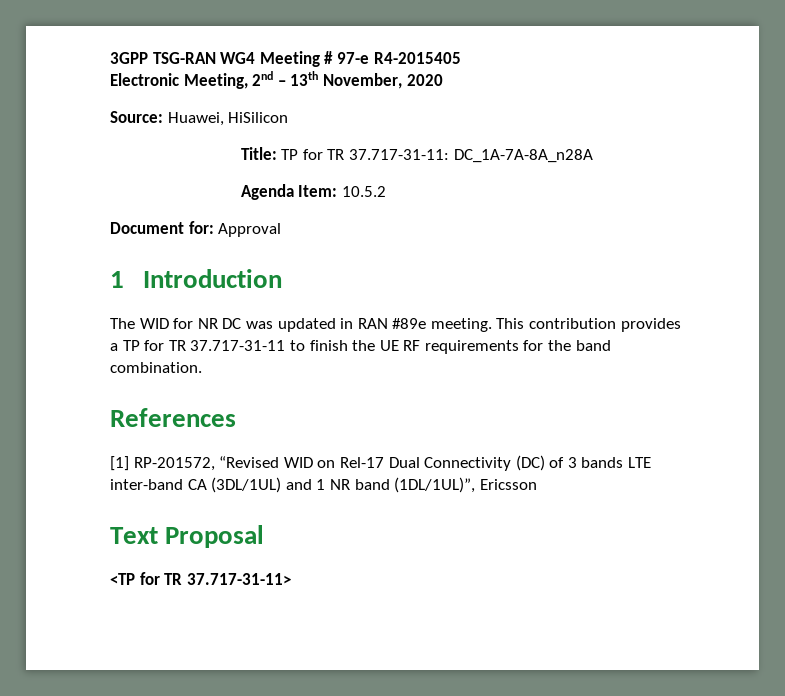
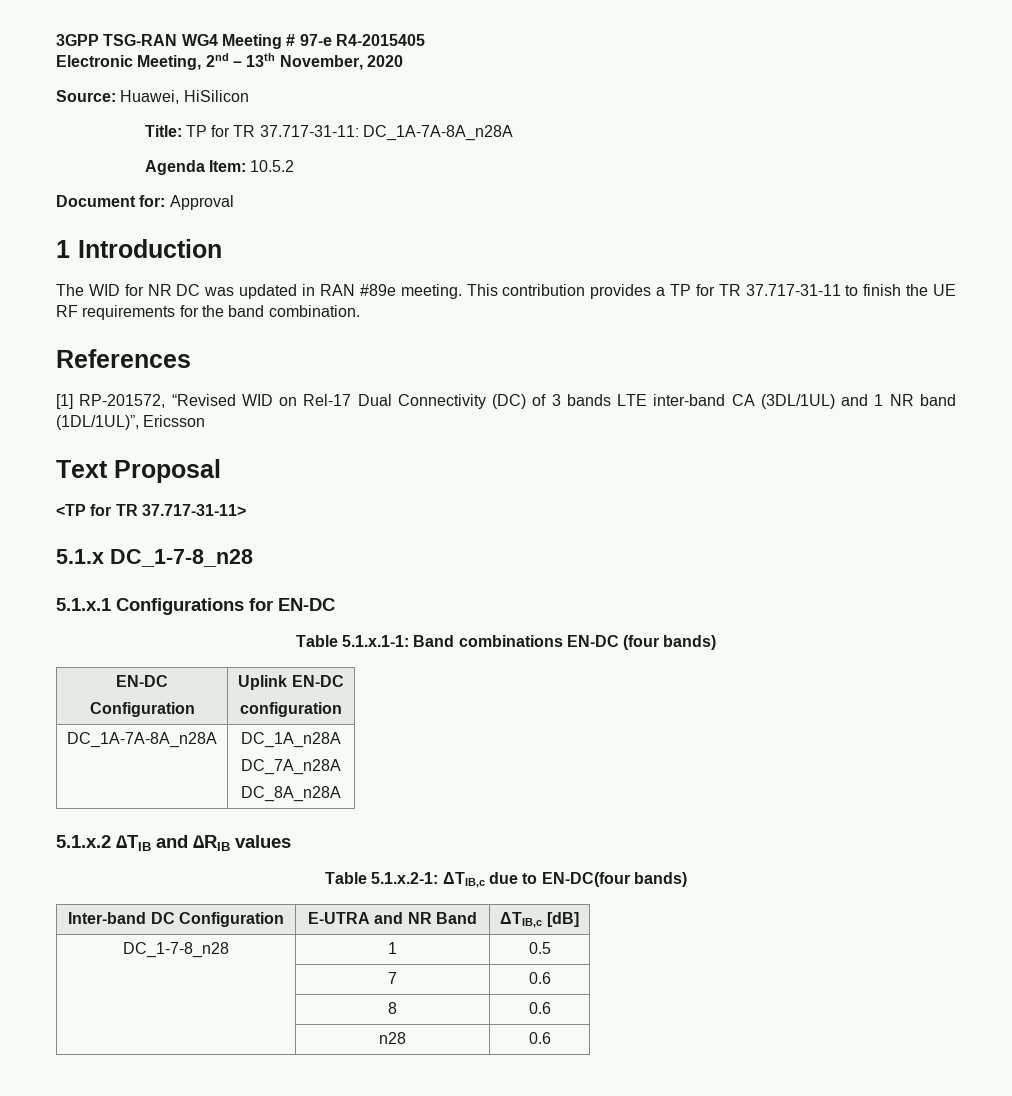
(291, 579) none -> [56,549,253,567] [56,598,335,615] [295,635,717,650] [116,675,168,687] [89,702,195,717] [238,675,344,690] [240,702,342,717] [67,732,217,748] [241,732,341,748] [241,759,341,775] [241,786,341,802] [56,835,291,851] [325,872,687,888] [68,912,284,927] [308,912,477,924] [500,912,579,928] [123,942,229,958] [388,942,397,954] [528,942,551,954] [388,972,397,984] [528,972,551,984] [388,1002,397,1014] [528,1002,551,1014] [379,1032,406,1044] [528,1032,551,1044] // 5.1.x DC_1-7-8_n28 // 5.1.x.1 Configurations for EN-DC // Table 5.1.x.1-1: Band combinations EN-DC (four bands) // EN-DC // Configuration | Uplink EN-DC // configuration // DC_1A-7A-8A_n28A | DC_1A_n28A // DC_7A_n28A // DC_8A_n28A // 5.1.x.2 ∆TIB and ∆RIB values // Table 5.1.x.2-1: ΔTIB,c due to EN-DC(four bands) // Inter-band DC Configuration | E-UTRA and NR Band | ΔTIB,c [dB] // DC_1-7-8_n28 | 1 | 0.5 // | 7 | 0.6 // | 8 | 0.6 // | n28 | 0.6

